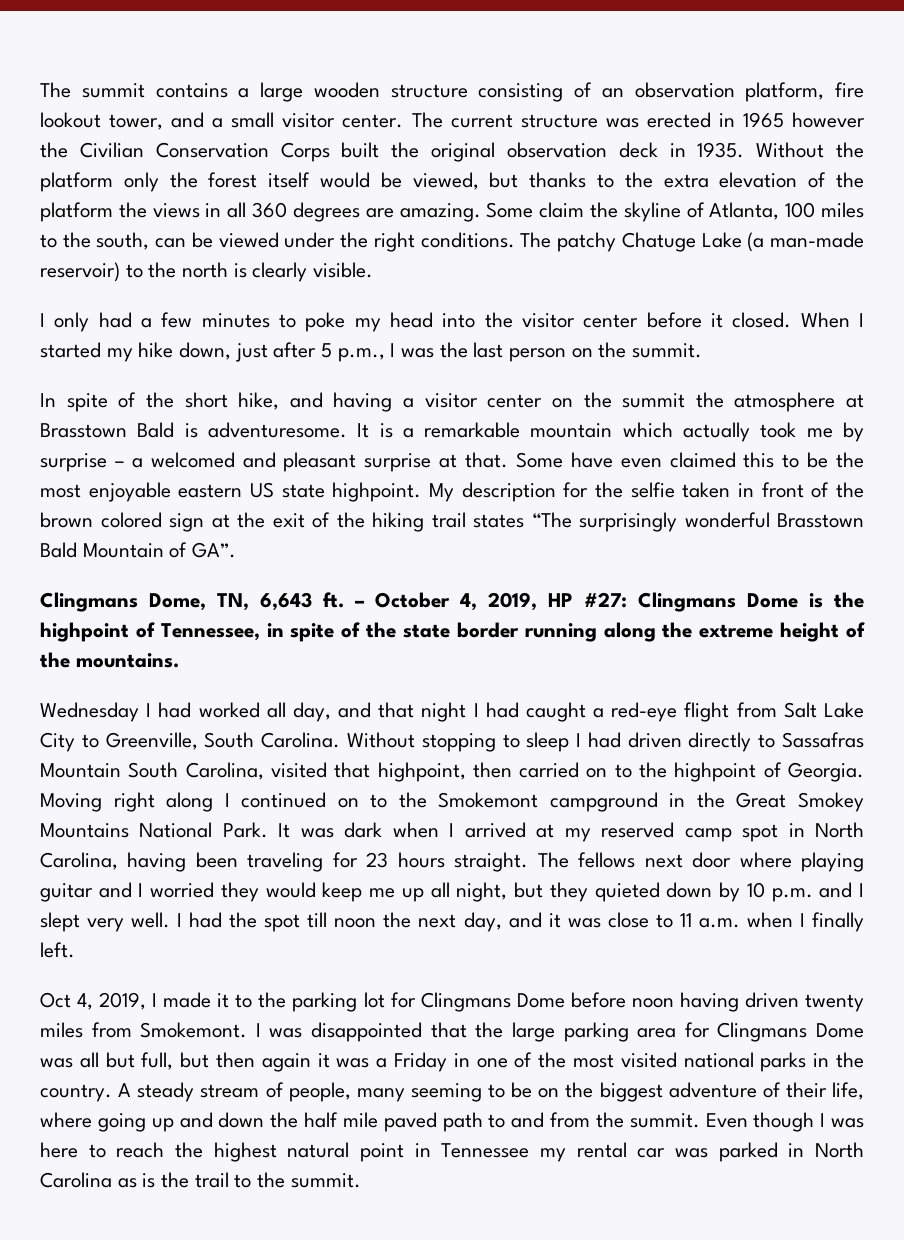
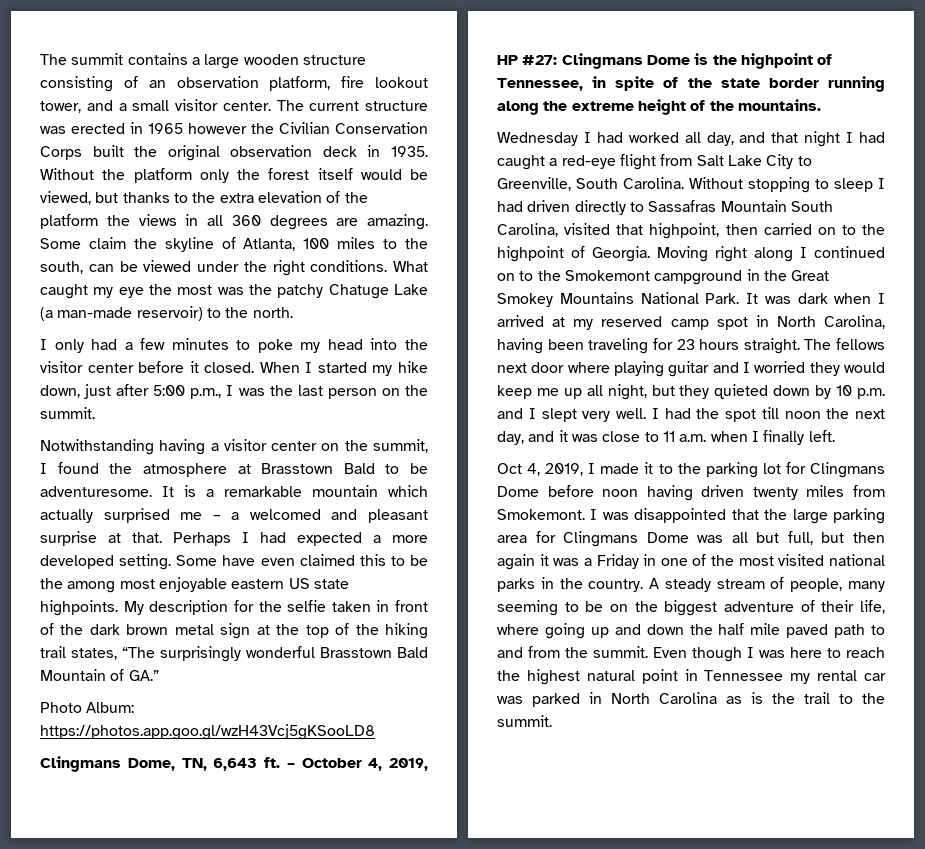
[520,232,552,248] The -> [393,261,428,272] [40,284,272,299] What caught my eye the most was the
[182,262,374,282] north is clearly visible. -> [252,307,293,318] north.
[321,343,333,358] 5 -> [153,385,186,396] 5:00
[40,392,323,412] In spite of the short hike, and -> [40,439,154,455] Notwithstanding
[622,393,686,408] summit -> [372,439,428,453] [40,462,99,474] summit, I found
[184,423,198,438] is -> [385,463,428,474] to be
[760,422,864,442] [40,453,107,472] took me by surprise -> [103,508,203,523] surprised me
(508, 460) none -> [173,532,428,546] [40,554,172,570] Perhaps I had expected a more developed setting.
(864, 460) none -> [67,581,116,593] among
[332,482,422,502] highpoint. -> [40,600,118,616] highpoints.
[40,512,162,528] brown colored -> [89,624,214,635] dark brown metal
[272,513,305,528] exit -> [305,625,329,638] top
[473,514,524,528] states -> [71,648,117,660] states,
[192,542,237,558] GA”. -> [128,670,159,681] [40,702,135,713] [40,724,375,740] GA.” // Photo Album: https://photos.app.goo.gl/wzH43Vcj5gKSooLD8

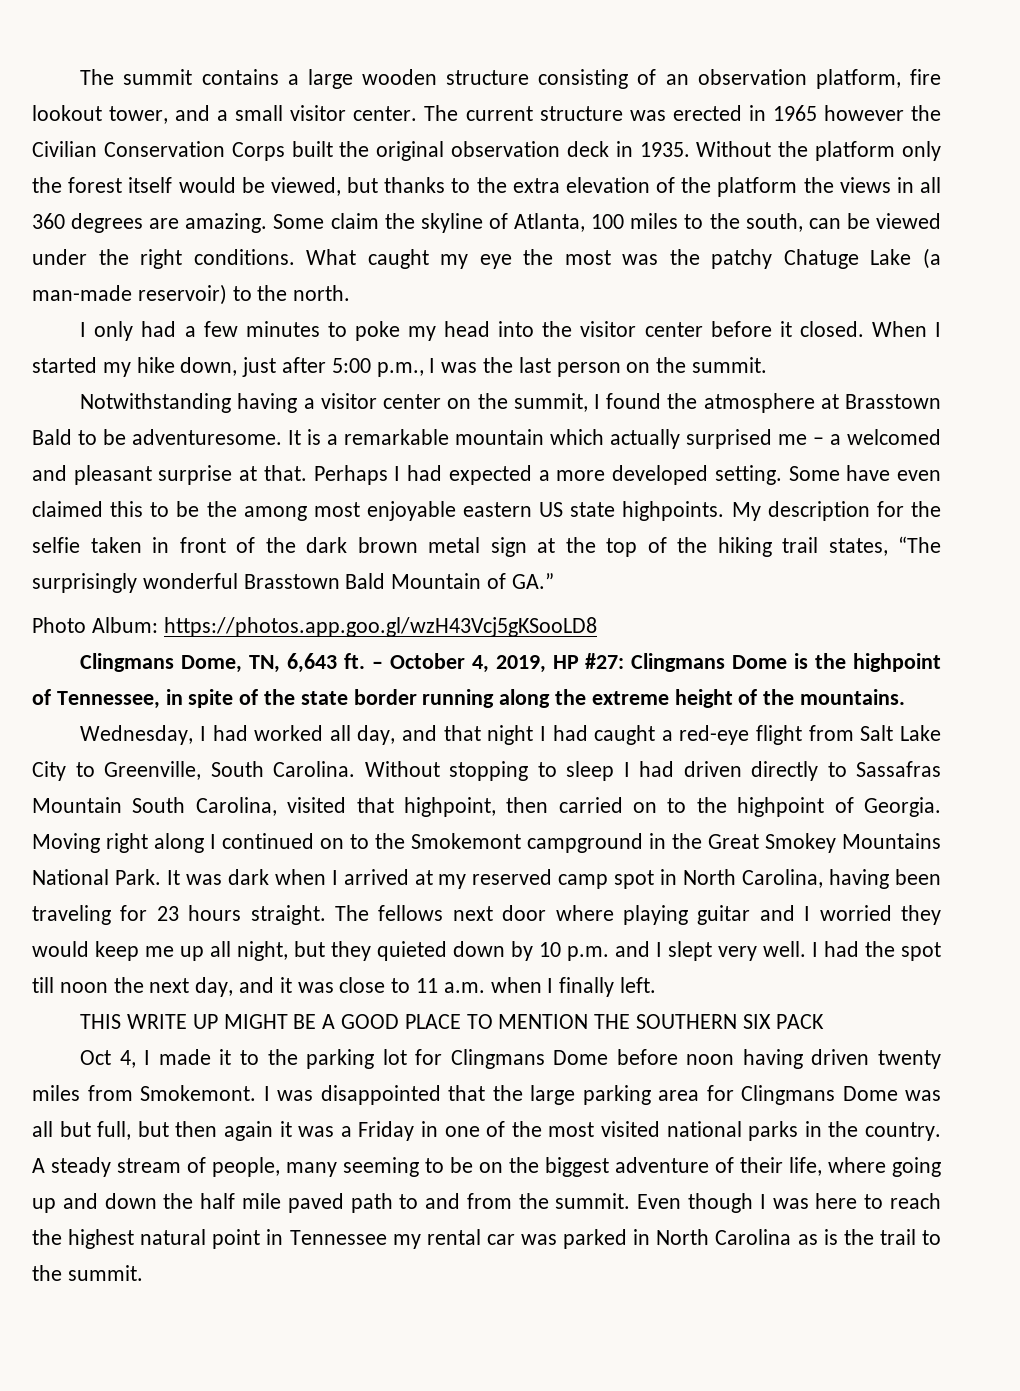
[497,132,578,146] Wednesday -> [80,725,194,745] Wednesday,
(835, 436) none -> [80,1014,824,1029] // THIS WRITE UP MIGHT BE A GOOD PLACE TO MENTION THE SOUTHERN SIX PACK
[545,463,584,476] 2019, -> (136, 1059) none

